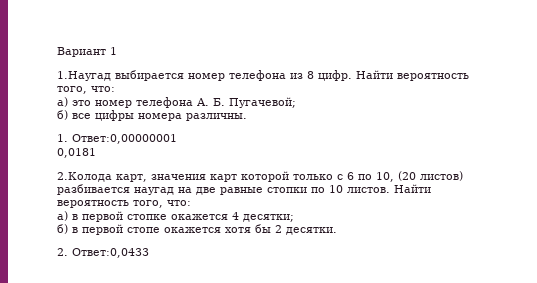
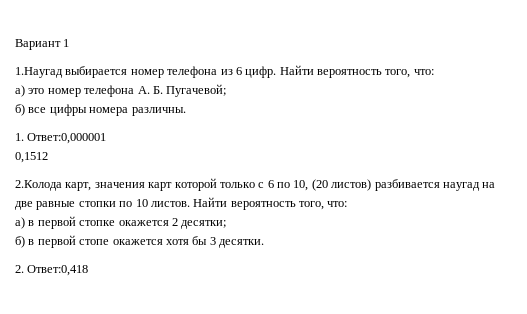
[307,71,314,79] 8 -> [235,67,242,75] 6
[72,134,177,144] [57,148,96,158] Ответ:0,00000001 // 0,0181 -> [27,133,107,144] [15,152,48,163] Ответ:0,000001 // 0,1512
[232,212,239,220] 4 -> [171,218,178,226] 2
[275,225,282,233] 2 -> [209,237,216,245] 3
[72,248,149,258] Ответ:0,0433 -> [27,265,89,276] Ответ:0,418

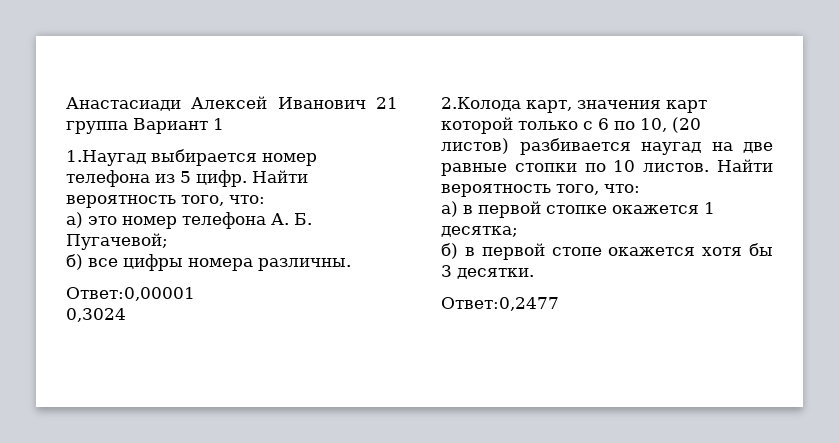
(15, 44) none -> [66,96,398,111] [66,121,128,134] Анастасиади Алексей Иванович 21 группа
[235,67,242,75] 6 -> [180,171,191,183] 5
[15,133,107,144] [15,152,48,163] 1. Ответ:0,000001 // 0,1512 -> [66,287,195,301] [66,308,126,322] Ответ:0,00001 // 0,3024
[171,218,227,229] 2 десятки; -> [704,202,715,214] [441,226,518,237] 1 десятка;
[15,265,89,276] 2. Ответ:0,418 -> [441,297,559,311] Ответ:0,2477

